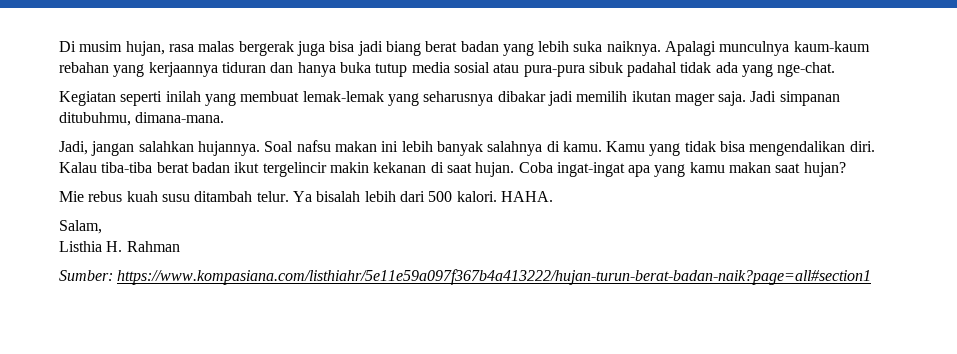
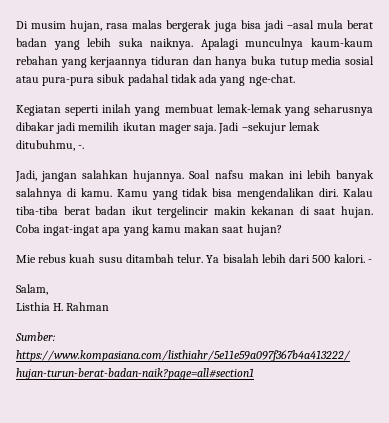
[385,41,421,56] biang -> [286,20,343,29] –asal mula
[779,91,840,106] [59,112,225,126] simpanan ditubuhmu, dimana-mana. -> [241,122,320,134] [16,140,85,151] –sekujur lemak ditubuhmu, -.
[500,191,553,202] HAHA. -> [367,259,372,263] -

